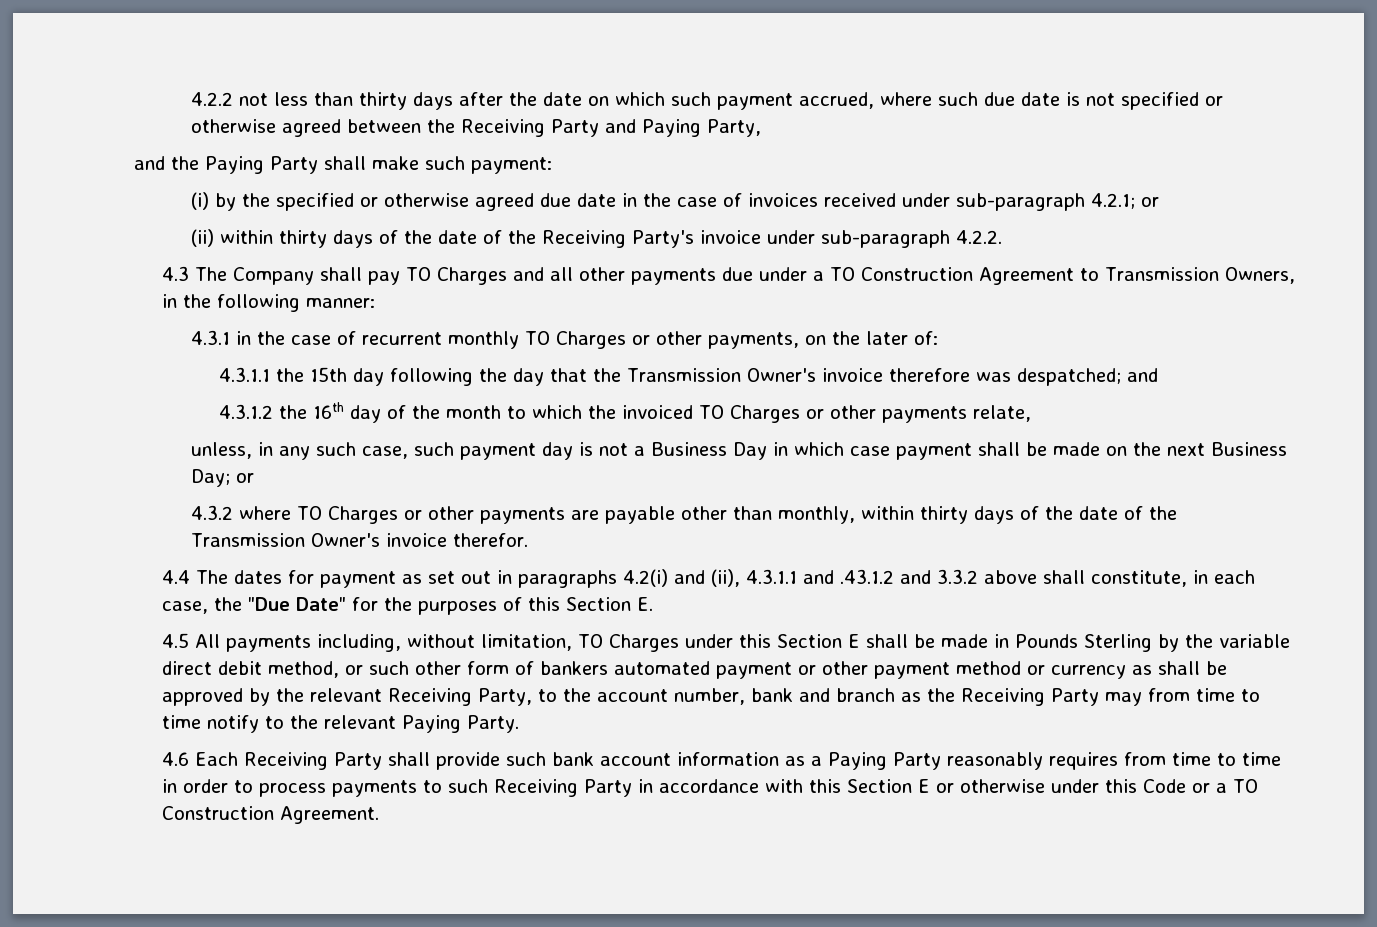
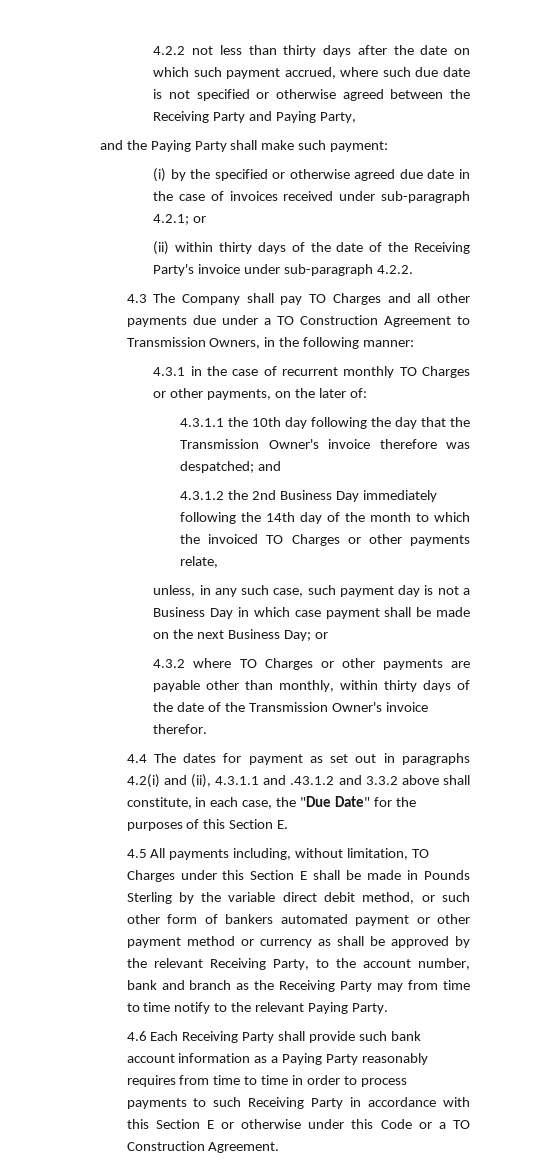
[310,367,348,382] 15th -> [252,417,282,427] 10th
[313,402,345,419] 16th -> [251,490,437,502] [180,512,296,524] 2nd Business Day immediately following the 14th

